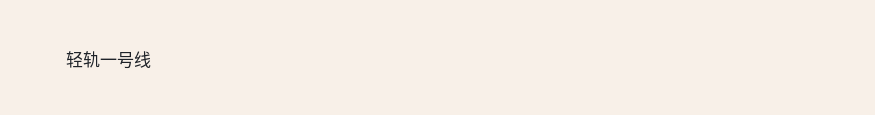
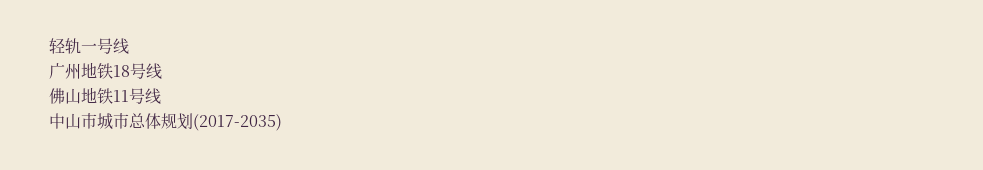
(151, 59) none -> [49,62,162,79] [49,87,161,104] [49,113,282,131] // 广州地铁18号线 // 佛山地铁11号线 // 中山市城市总体规划(2017-2035)

